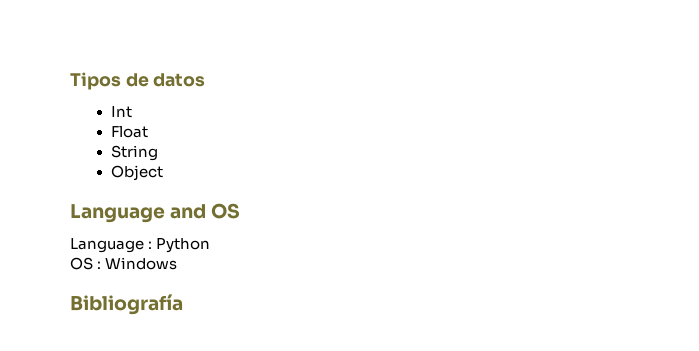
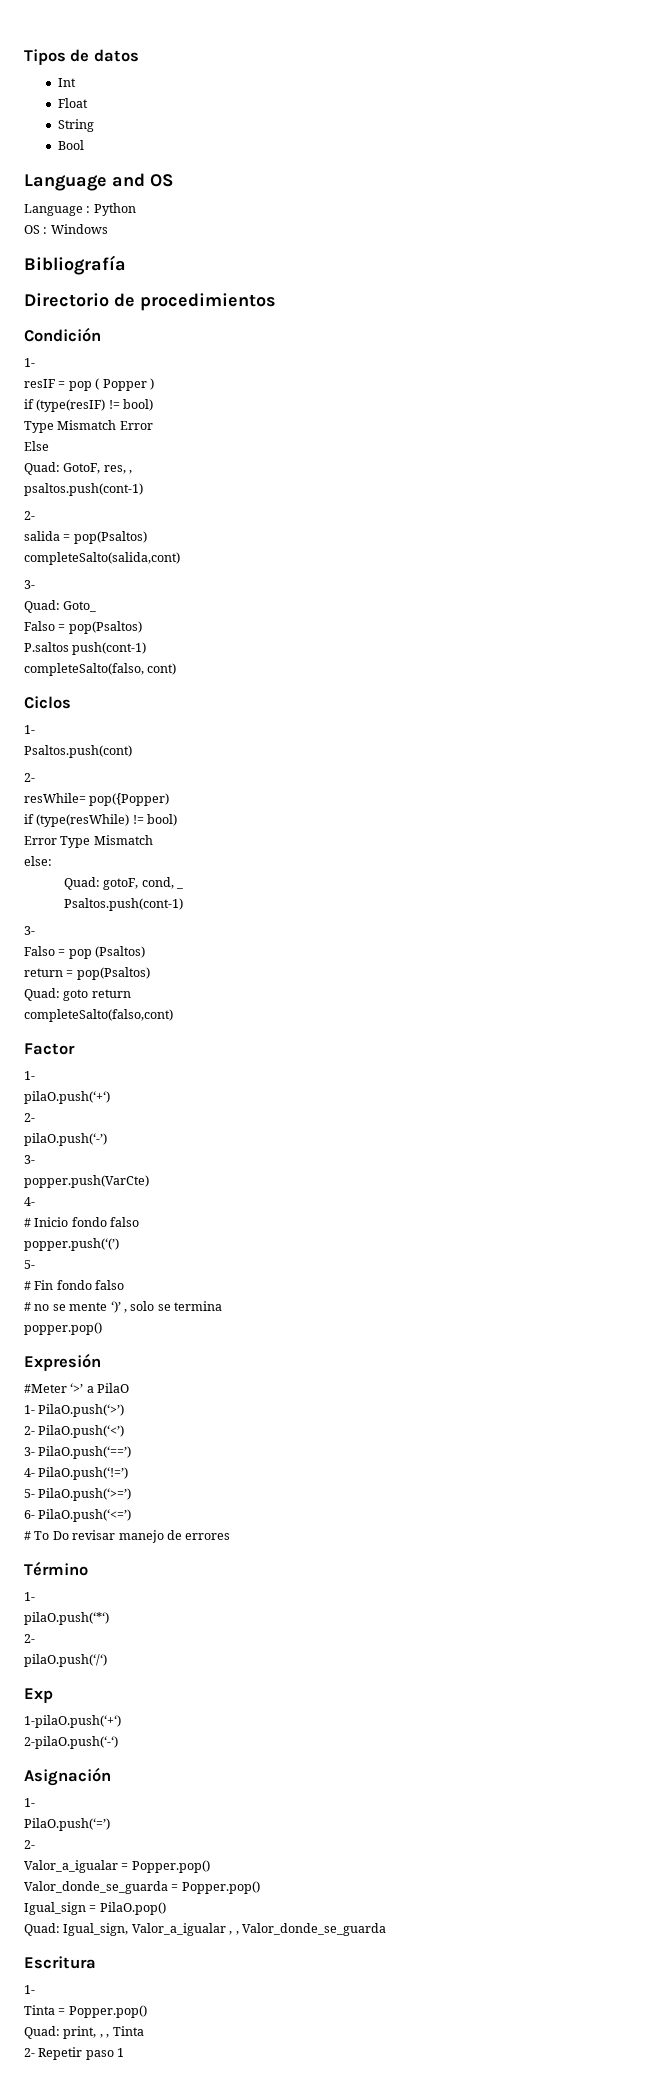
[110,165,163,181] Object -> [57,140,84,150] Bool
(183, 304) none -> [24,293,276,311] [24,327,101,342] [24,358,35,367] [24,378,154,391] [24,399,154,412] [24,420,153,433] [24,441,49,451] [24,462,133,475] [24,483,143,496] [24,511,35,520] [24,531,147,544] [24,552,180,565] [24,580,35,589] [24,600,97,613] [24,621,142,634] [24,642,147,655] [24,663,177,676] [24,696,71,709] [24,725,35,734] [24,745,132,758] [24,773,35,782] [24,793,170,806] [24,814,178,827] [24,835,153,848] [24,856,52,866] [63,877,183,890] [63,898,183,911] [24,926,35,935] [24,946,146,959] [24,967,150,980] [24,988,131,1001] [24,1009,173,1022] [24,1043,75,1055] [24,1071,35,1080] [24,1091,110,1104] [24,1113,35,1122] [24,1133,107,1146] [24,1155,35,1164] [24,1175,149,1188] [24,1197,35,1206] [24,1217,140,1227] [24,1238,119,1251] [24,1260,35,1269] [24,1280,125,1290] [24,1301,222,1313] [24,1322,102,1335] [24,1353,101,1371] [24,1383,130,1393] [24,1404,125,1417] [24,1425,125,1438] [24,1446,132,1459] [24,1467,129,1480] [24,1488,132,1501] [24,1509,132,1522] [24,1530,231,1543] [24,1561,88,1576] [24,1592,35,1601] [24,1612,109,1625] [24,1634,35,1643] [24,1654,107,1667] [24,1688,53,1703] [24,1715,121,1728] [24,1736,118,1749] [24,1767,111,1786] [24,1798,35,1807] [24,1818,110,1831] [24,1840,35,1849] [24,1860,210,1873] [24,1881,260,1894] [24,1902,166,1915] [24,1923,386,1936] [24,1956,96,1969] [24,1985,35,1994] [24,2005,147,2018] [24,2026,144,2039] [24,2047,125,2060] // Directorio de procedimientos // Condición // 1- // resIF = pop ( Popper ) // if (type(resIF) != bool) // Type Mismatch Error // Else // Quad: GotoF, res, , // psaltos.push(cont-1) // 2- // salida = pop(Psaltos) // completeSalto(salida,cont) // 3- // Quad: Goto_ // Falso = pop(Psaltos) // P.saltos push(cont-1) // completeSalto(falso, cont) // Ciclos // 1- // Psaltos.push(cont) // 2- // resWhile= pop({Popper) // if (type(resWhile) != bool) // Error Type Mismatch // else: // Quad: gotoF, cond, _ // Psaltos.push(cont-1) // 3- // Falso = pop (Psaltos) // return = pop(Psaltos) // Quad: goto return // completeSalto(falso,cont) // Factor // 1- // pilaO.push(‘+‘) // 2- // pilaO.push(‘-’) // 3- // popper.push(VarCte) // 4- // # Inicio fondo falso // popper.push(‘(’) // 5- // # Fin fondo falso // # no se mente ‘)’ , solo se termina // popper.pop() // Expresión // #Meter ‘>’ a PilaO // 1- PilaO.push(‘>’) // 2- PilaO.push(‘<’) // 3- PilaO.push(‘==’) // 4- PilaO.push(‘!=’) // 5- PilaO.push(‘>=’) // 6- PilaO.push(‘<=’) // # To Do revisar manejo de errores // Término // 1- // pilaO.push(‘*‘) // 2- // pilaO.push(‘/‘) // Exp // 1-pilaO.push(‘+‘) // 2-pilaO.push(‘-‘) // Asignación // 1- // PilaO.push(‘=’) // 2- // Valor_a_igualar = Popper.pop() // Valor_donde_se_guarda = Popper.pop() // Igual_sign = PilaO.pop() // Quad: Igual_sign, Valor_a_igualar , , Valor_donde_se_guarda // Escritura // 1- // Tinta = Popper.pop() // Quad: print, , , Tinta // 2- Repetir paso 1

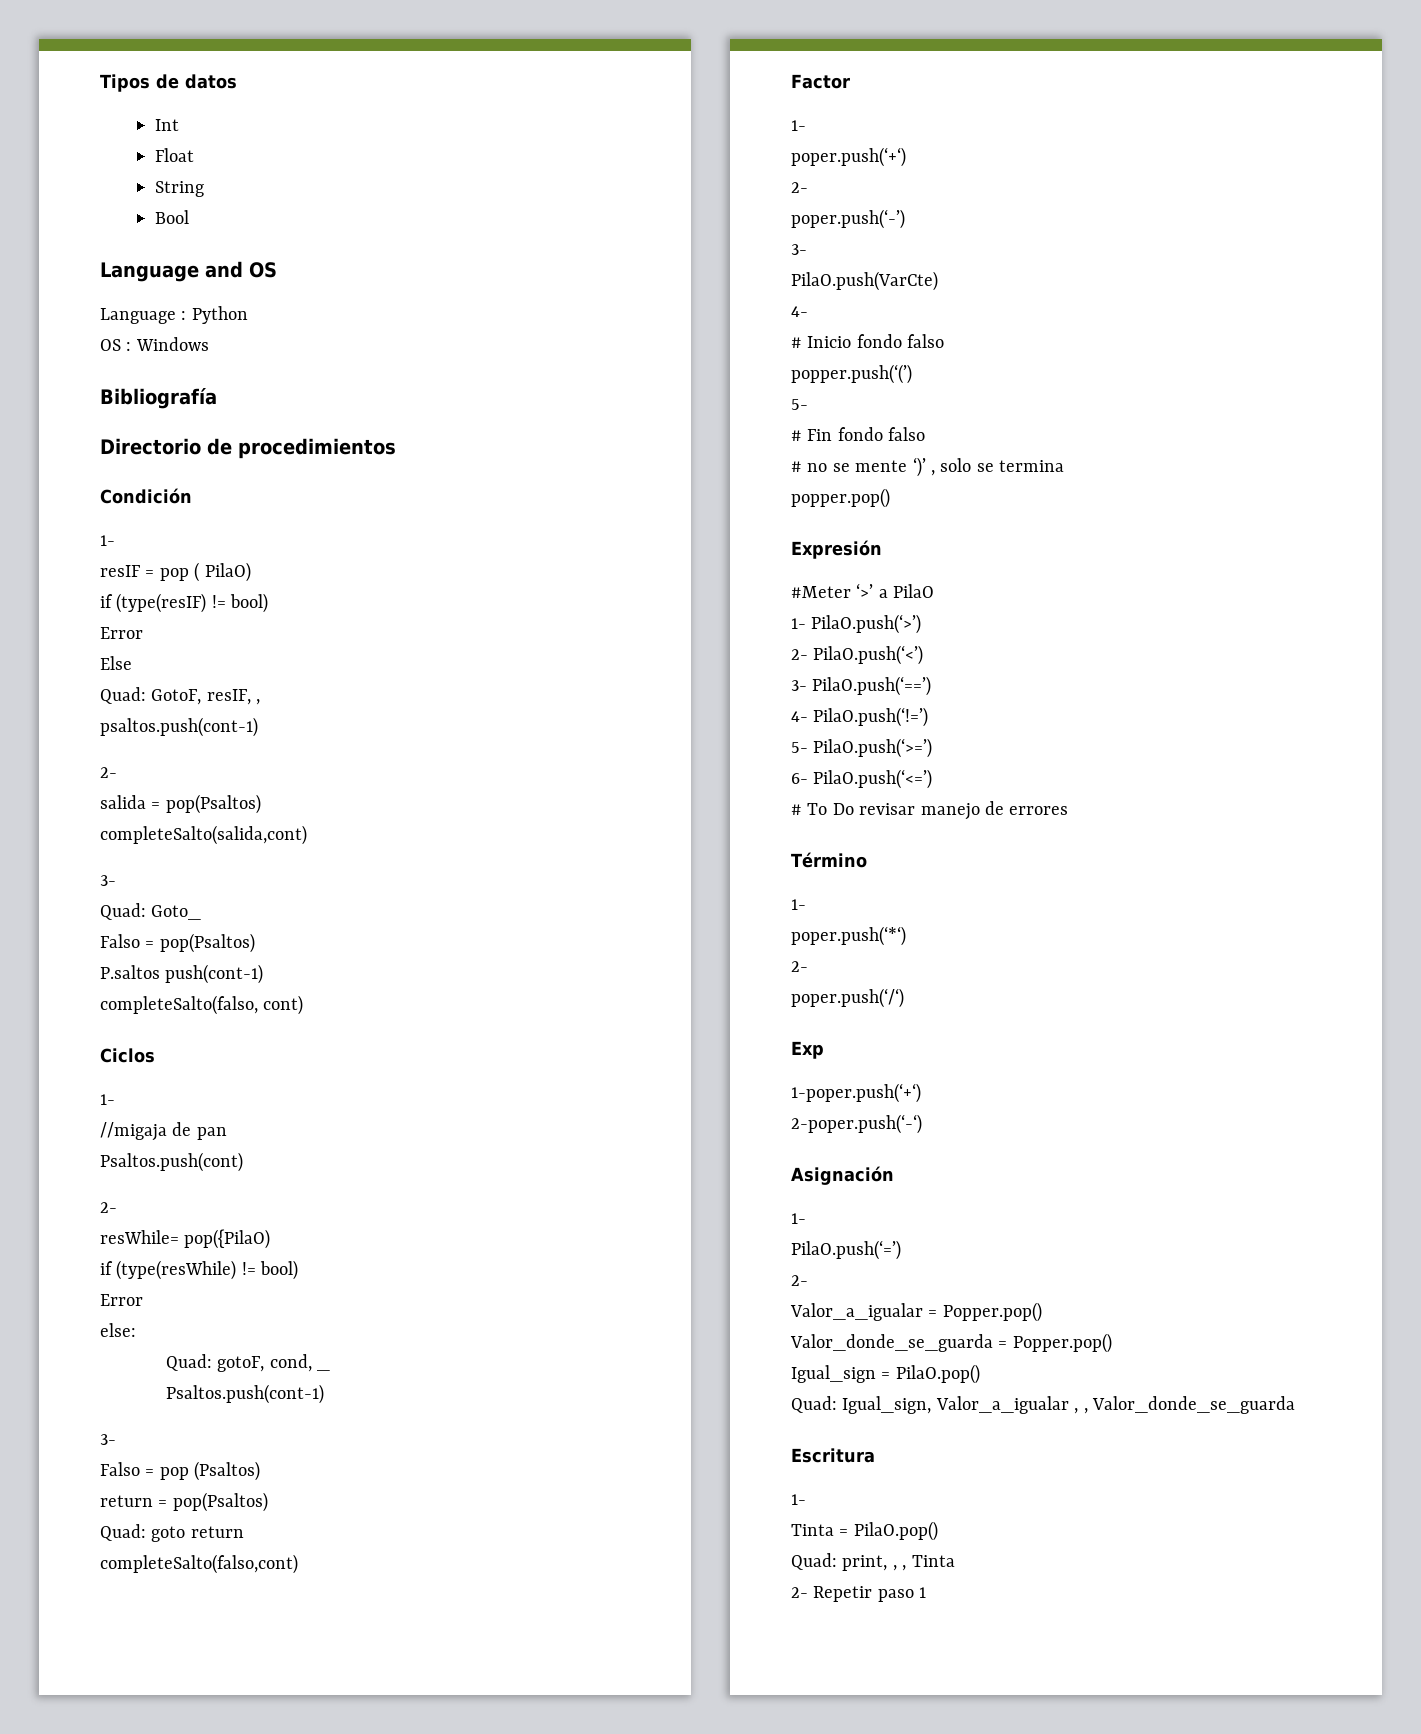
[102,378,154,391] Popper ) -> [204,562,251,582] PilaO)
[24,420,117,433] Type Mismatch -> (269, 603) none
[103,465,126,474] res, -> [206,689,251,705] resIF,
(35, 729) none -> [100,1122,227,1141] // //migaja de pan
[89,793,170,806] pop({Popper) -> [184,1229,271,1249] pop({PilaO)
[60,835,153,848] Type Mismatch -> (143, 1300) none
[24,1091,110,1104] [24,1113,35,1122] [24,1133,107,1146] [24,1155,35,1164] [24,1175,149,1188] pilaO.push(‘+‘) // 2- // pilaO.push(‘-’) // 3- // popper.push(VarCte) -> [791,147,906,167] [791,182,808,193] [791,209,905,229] [791,244,807,255] [791,271,938,291] poper.push(‘+‘) // 2- // poper.push(‘-’) // 3- // PilaO.push(VarCte)
[24,1612,109,1625] [24,1634,35,1643] [24,1654,107,1667] pilaO.push(‘*‘) // 2- // pilaO.push(‘/‘) -> [791,926,906,946] [791,961,808,972] [791,988,904,1008] poper.push(‘*‘) // 2- // poper.push(‘/‘)
[24,1715,121,1728] [24,1736,118,1749] 1-pilaO.push(‘+‘) // 2-pilaO.push(‘-‘) -> [791,1083,921,1103] [791,1114,922,1134] 1-poper.push(‘+‘) // 2-poper.push(‘-‘)
[68,2005,147,2018] Popper.pop() -> [853,1521,938,1541] PilaO.pop()

